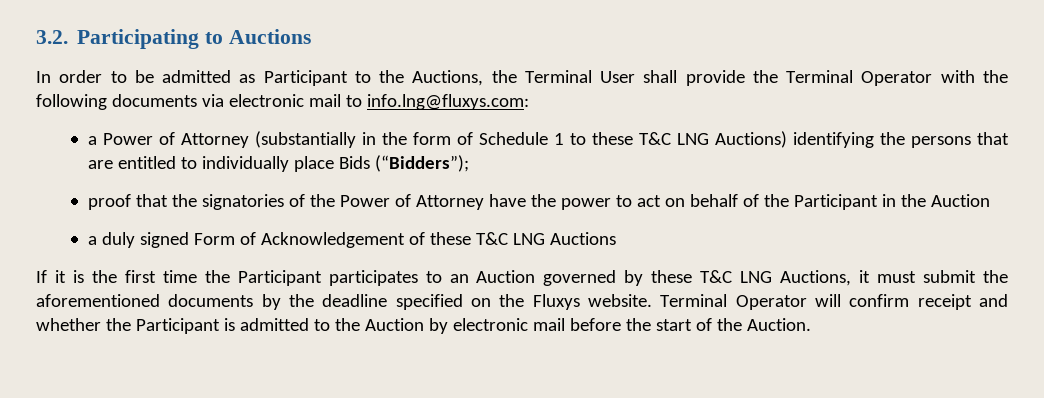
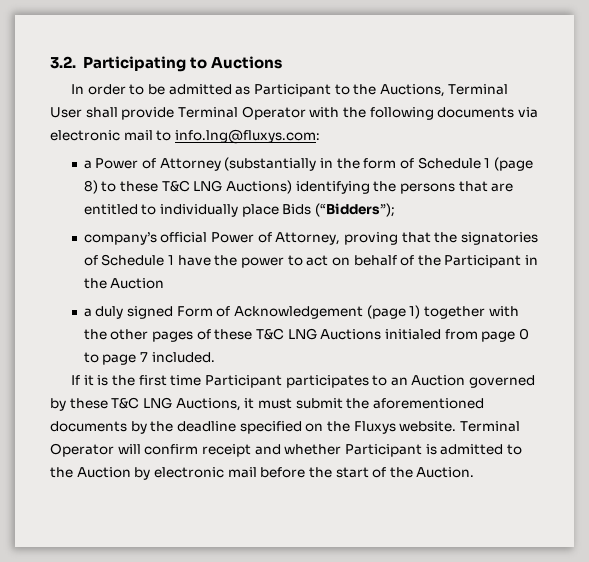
[491,70,517,83] the -> (445, 90) none
[752,70,778,83] the -> (175, 113) none
(565, 139) none -> [493,157,533,171] [83,180,98,194] (page 8)
[88,194,485,210] proof that the signatories of the Power of Attorney -> [83,232,538,245] [83,254,175,266] company’s official Power of Attorney, proving that the signatories of Schedule 1
(406, 240) none -> [366,305,519,319] [83,329,194,342] (page 1) together with the other pages
(617, 238) none -> [384,328,529,342] [83,352,215,365] initialed from page 0 to page 7 included.
[204,270,230,283] the -> (202, 380) none
[105,318,131,331] the -> (342, 449) none

